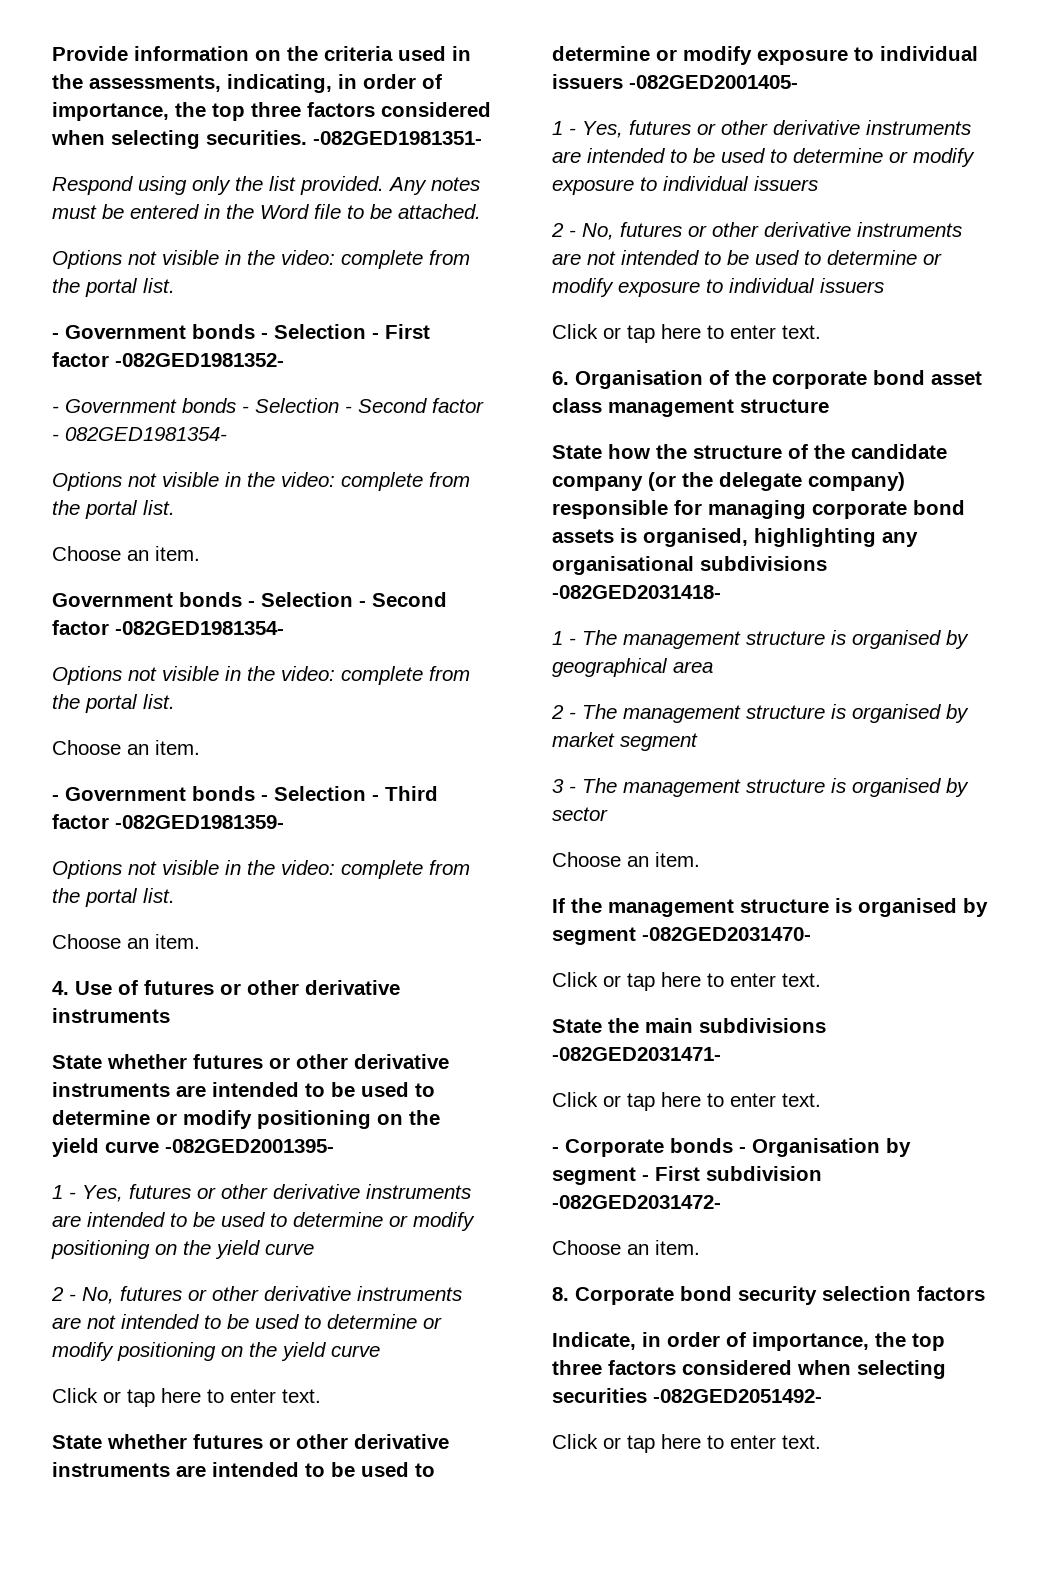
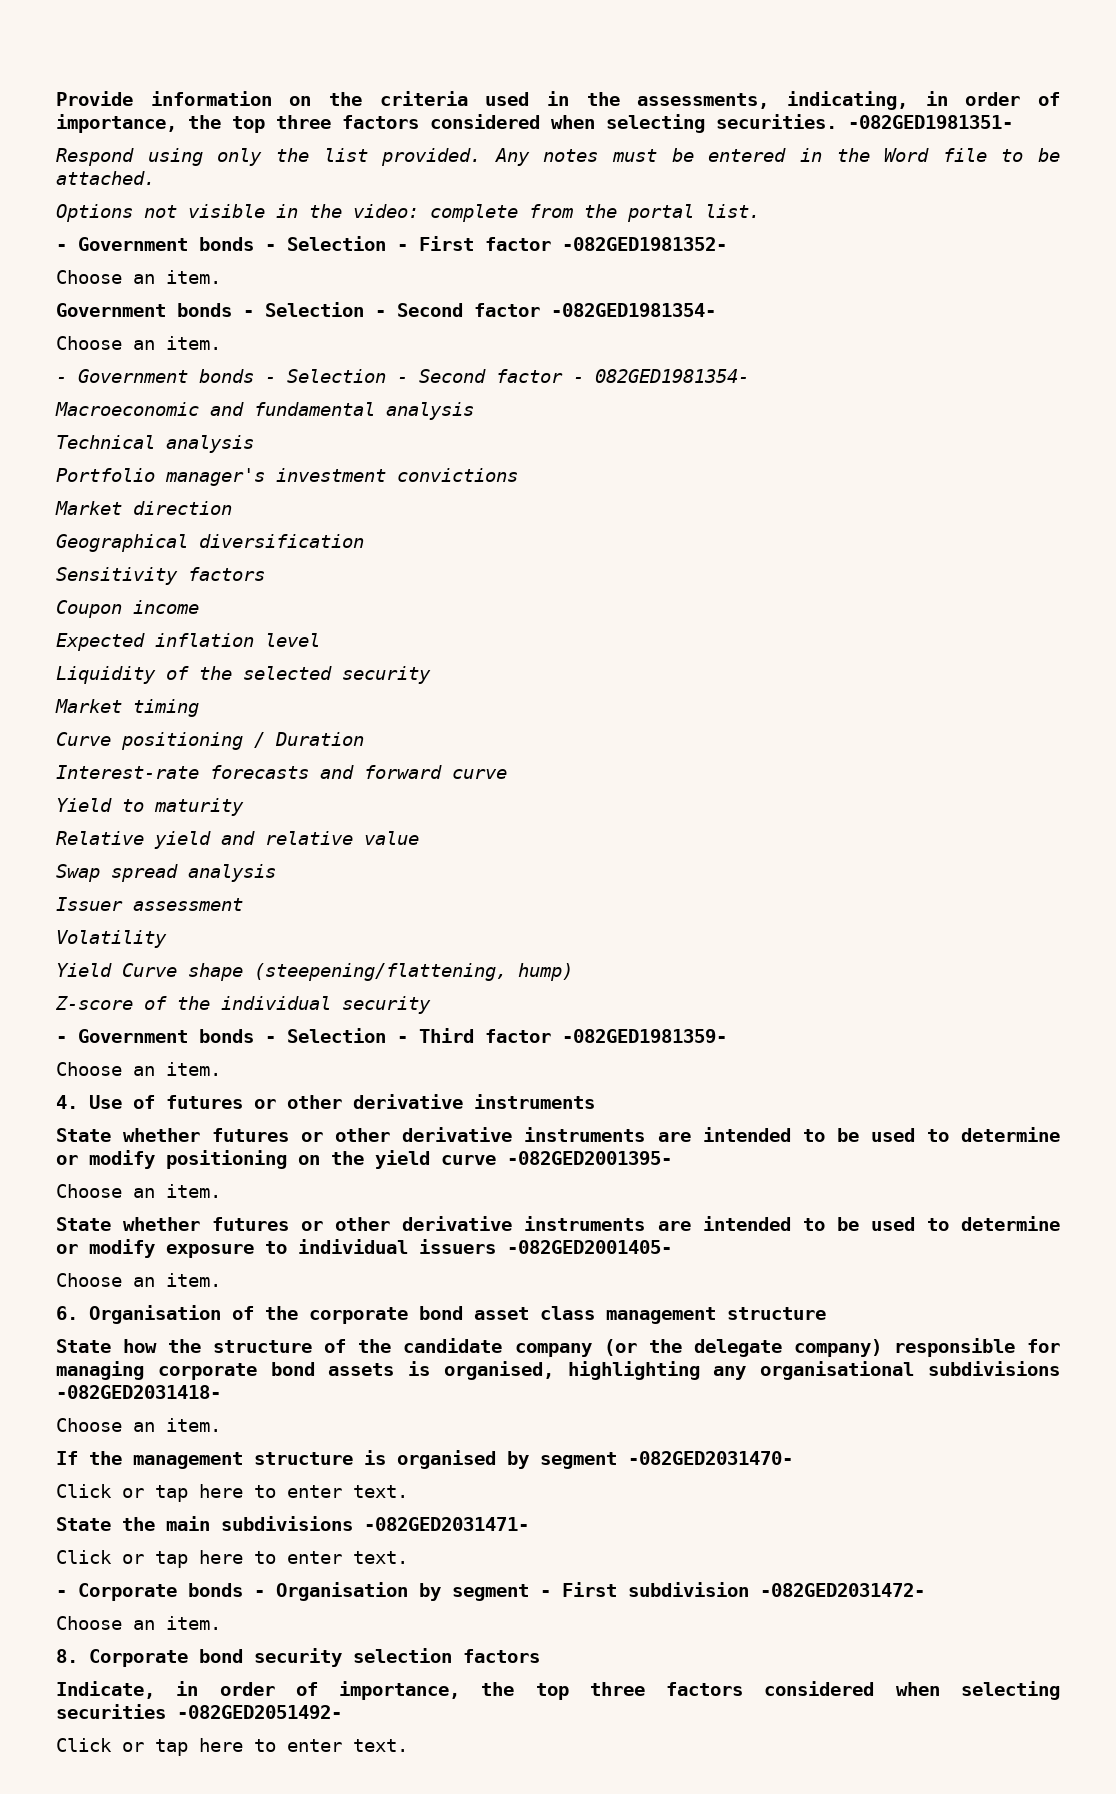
[52,398,484,413] [52,427,227,441] [52,472,470,491] [52,500,175,519] // - Government bonds - Selection - Second factor - 082GED1981354- // Options not visible in the video: complete from the portal list. -> (727, 244) none
[52,666,470,685] [52,694,175,713] [52,740,200,755] Options not visible in the video: complete from the portal list. // Choose an item. -> [56,336,221,350] [56,369,749,383] [55,402,474,420] [56,435,254,453] [56,468,518,486] [55,501,232,515] [56,534,364,552] [56,567,265,585] [56,600,199,618] [56,633,320,651] [56,666,431,684] [55,699,199,717] [56,732,364,750] [56,765,507,779] [56,798,244,816] [56,831,419,849] [56,864,276,882] [56,897,243,911] [56,930,167,948] [56,963,573,981] [55,996,431,1014] Choose an item. // - Government bonds - Selection - Second factor - 082GED1981354- // Macroeconomic and fundamental analysis // Technical analysis // Portfolio manager's investment convictions // Market direction // Geographical diversification // Sensitivity factors // Coupon income // Expected inflation level // Liquidity of the selected security // Market timing // Curve positioning / Duration // Interest-rate forecasts and forward curve // Yield to maturity // Relative yield and relative value // Swap spread analysis // Issuer assessment // Volatility // Yield Curve shape (steepening/flattening, hump) // Z-score of the individual security
[52,860,470,879] [52,888,175,907] // Options not visible in the video: complete from the portal list. -> (727, 1036) none
[52,1184,471,1202] [52,1212,475,1231] [51,1240,314,1259] [51,1286,462,1304] [52,1314,442,1329] [52,1342,380,1361] [52,1388,321,1407] 1 - Yes, futures or other derivative instruments are intended to be used to determine or modify positioning on the yield curve // 2 - No, futures or other derivative instruments are not intended to be used to determine or modify positioning on the yield curve // Click or tap here to enter text. -> [56,1184,221,1198] Choose an item.
[552,120,971,138] [552,148,975,167] [552,176,818,195] [551,222,962,240] [552,250,942,265] [552,278,884,297] [552,324,821,343] 1 - Yes, futures or other derivative instruments are intended to be used to determine or modify exposure to individual issuers // 2 - No, futures or other derivative instruments are not intended to be used to determine or modify exposure to individual issuers // Click or tap here to enter text. -> [56,1273,221,1287] Choose an item.
[552,630,969,649] [552,658,713,677] [551,704,969,723] [552,732,698,751] [552,778,969,797] [552,807,608,821] // 1 - The management structure is organised by geographical area // 2 - The management structure is organised by market segment // 3 - The management structure is organised by sector -> (221, 1392) none

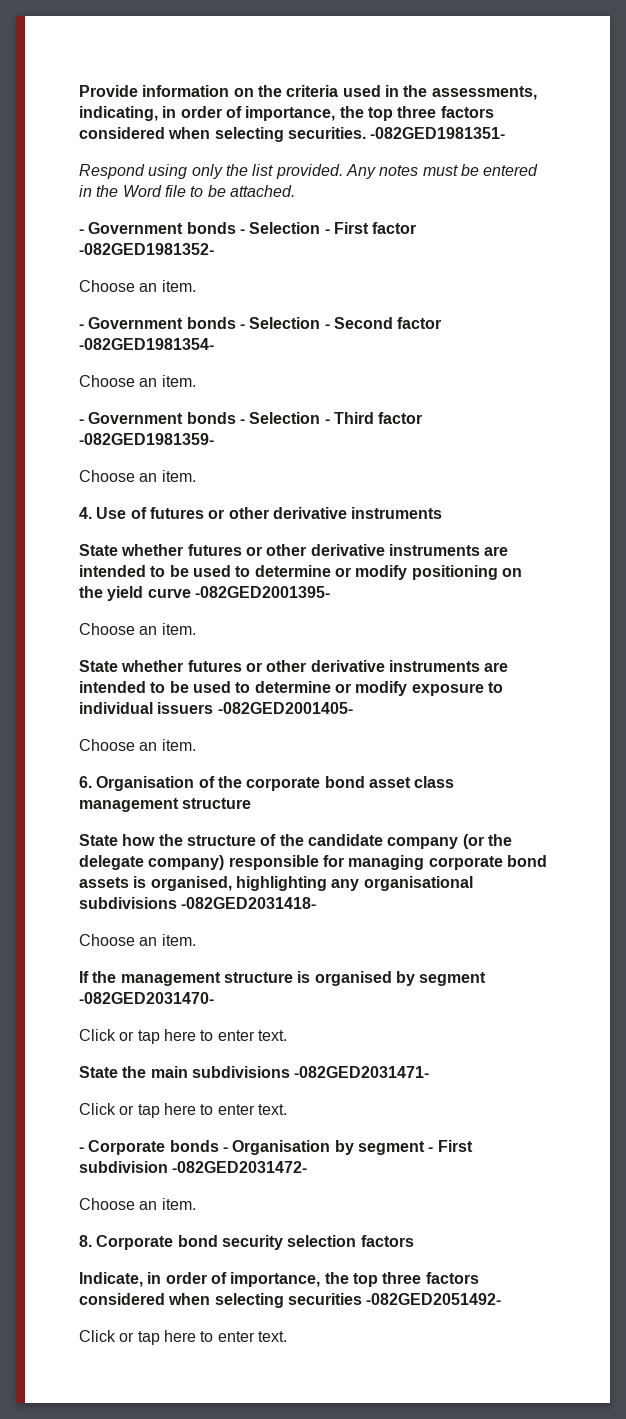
[56,204,760,222] // Options not visible in the video: complete from the portal list. -> (295, 191) none
(221, 277) none -> [79,324,84,329] -
[56,369,749,383] [55,402,474,420] [56,435,254,453] [56,468,518,486] [55,501,232,515] [56,534,364,552] [56,567,265,585] [56,600,199,618] [56,633,320,651] [56,666,431,684] [55,699,199,717] [56,732,364,750] [56,765,507,779] [56,798,244,816] [56,831,419,849] [56,864,276,882] [56,897,243,911] [56,930,167,948] [56,963,573,981] [55,996,431,1014] // - Government bonds - Selection - Second factor - 082GED1981354- // Macroeconomic and fundamental analysis // Technical analysis // Portfolio manager's investment convictions // Market direction // Geographical diversification // Sensitivity factors // Coupon income // Expected inflation level // Liquidity of the selected security // Market timing // Curve positioning / Duration // Interest-rate forecasts and forward curve // Yield to maturity // Relative yield and relative value // Swap spread analysis // Issuer assessment // Volatility // Yield Curve shape (steepening/flattening, hump) // Z-score of the individual security -> (196, 381) none

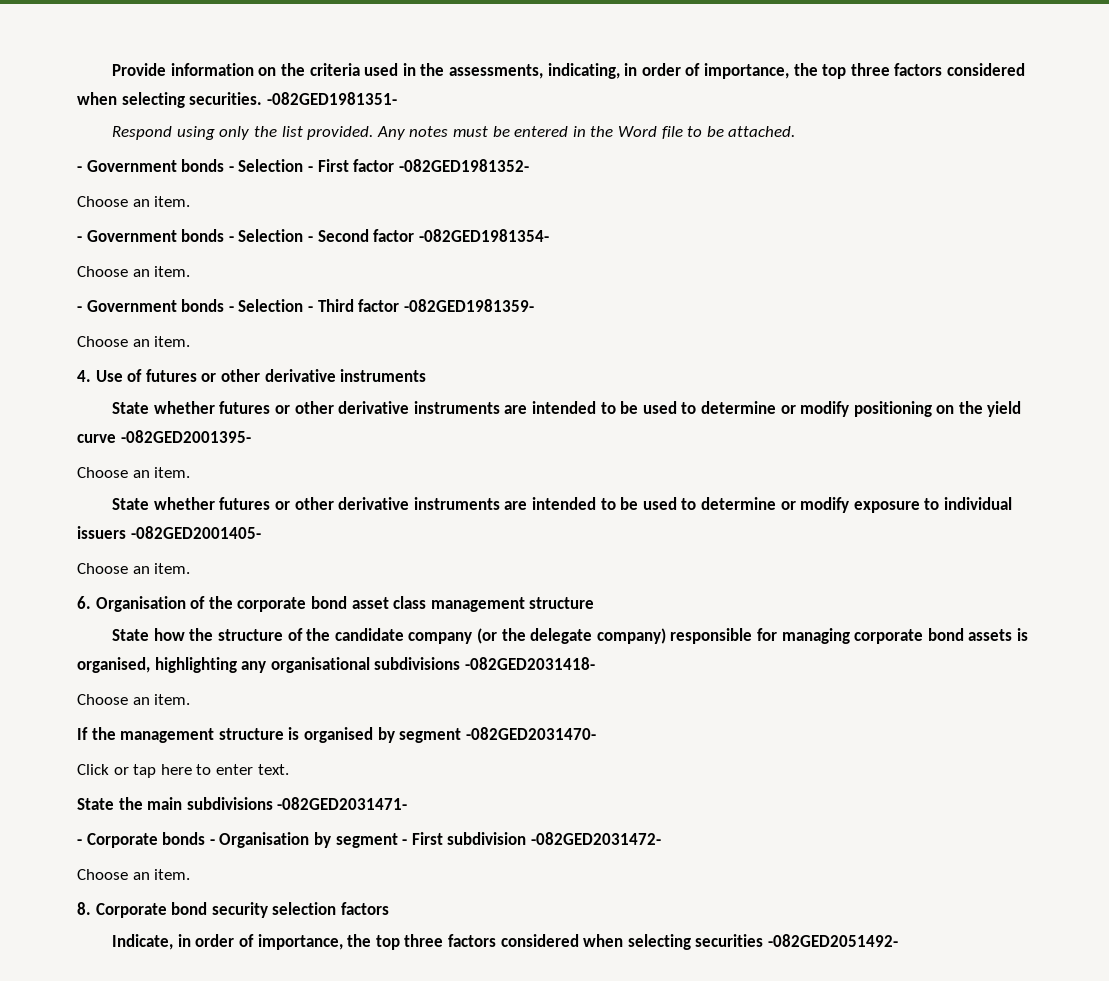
[79,1103,287,1118] // Click or tap here to enter text. -> (408, 803) none
[79,1330,287,1345] // Click or tap here to enter text. -> (898, 940) none

